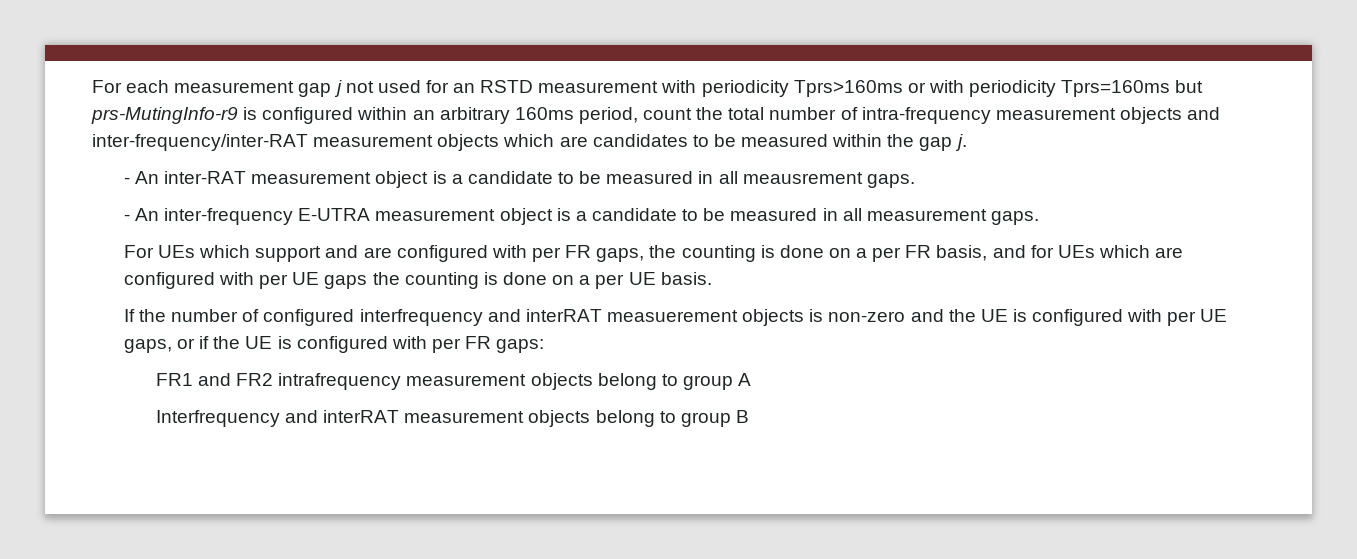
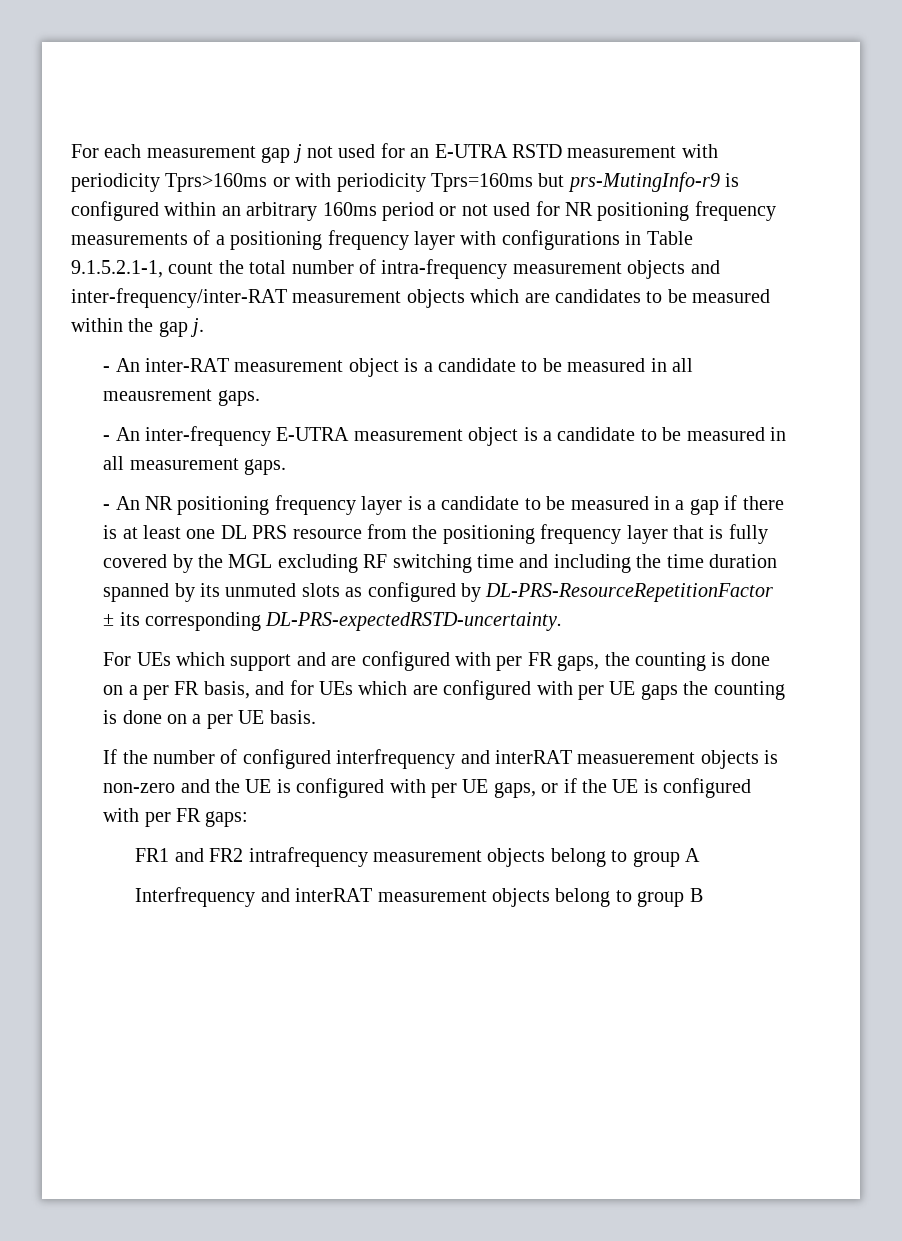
(476, 88) none -> [434,144,508,158] E-UTRA
[578,107,638,124] period, -> [382,201,776,221] [71,230,693,250] [71,260,163,278] period or not used for NR positioning frequency measurements of a positioning frequency layer with configurations in Table 9.1.5.2.1-1,
(1039, 218) none -> [103,495,784,515] [103,524,768,544] [103,554,778,573] [103,582,774,602] [103,612,563,631] // - An NR positioning frequency layer is a candidate to be measured in a gap if there is at least one DL PRS resource from the positioning frequency layer that is fully covered by the MGL excluding RF switching time and including the time duration spanned by its unmuted slots as configured by DL-PRS-ResourceRepetitionFactor ± its corresponding DL-PRS-expectedRSTD-uncertainty.

